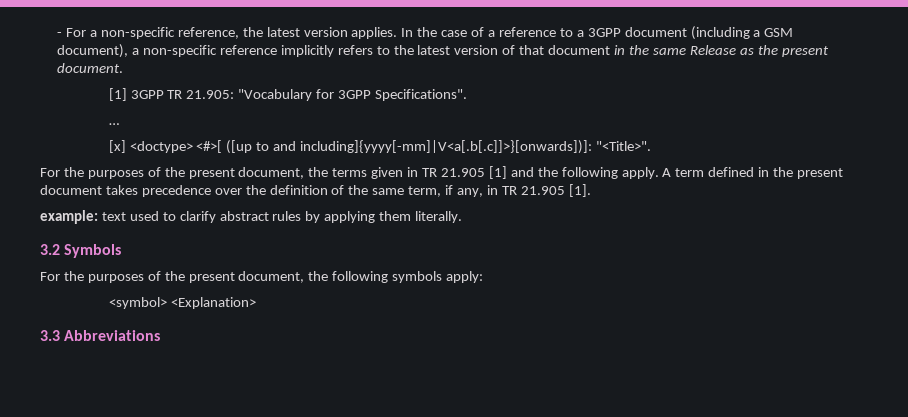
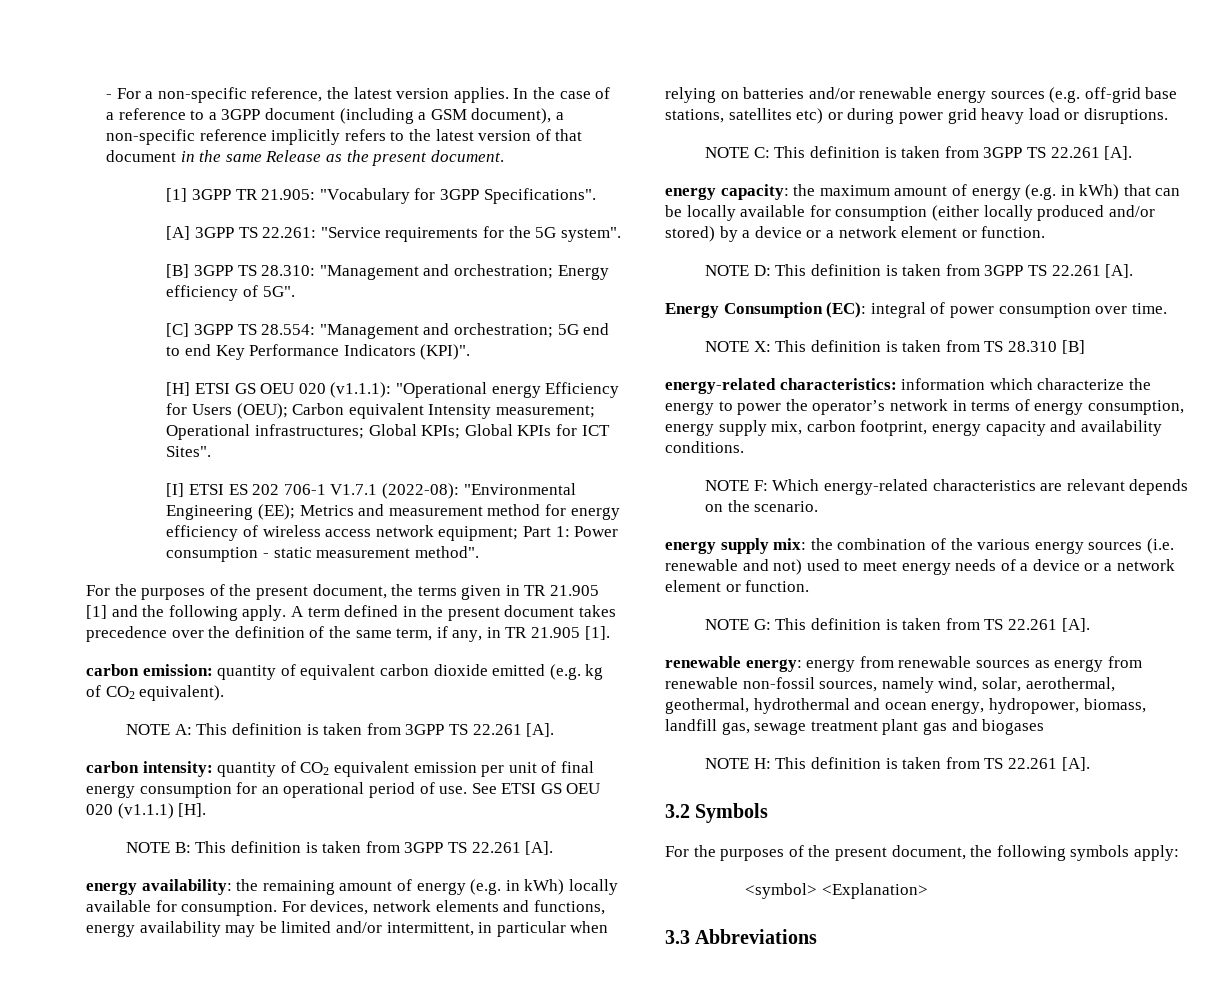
[108,123,119,125] [108,140,651,154] … // [x] <doctype> <#>[ ([up to and including]{yyyy[-mm]|V<a[.b[.c]]>}[onwards])]: "<Title>". -> [166,226,621,242] [166,264,609,280] [166,285,295,301] [166,323,610,339] [166,344,471,360] [166,382,620,398] [166,403,596,419] [166,424,610,440] [166,446,212,457] [166,483,576,499] [166,504,620,520] [166,525,619,541] [166,546,479,562] [A] 3GPP TS 22.261: "Service requirements for the 5G system". // [B] 3GPP TS 28.310: "Management and orchestration; Energy efficiency of 5G". // [C] 3GPP TS 28.554: "Management and orchestration; 5G end to end Key Performance Indicators (KPI)". // [H] ETSI GS OEU 020 (v1.1.1): "Operational energy Efficiency for Users (OEU); Carbon equivalent Intensity measurement; Operational infrastructures; Global KPIs; Global KPIs for ICT Sites". // [I] ETSI ES 202 706-1 V1.7.1 (2022-08): "Environmental Engineering (EE); Metrics and measurement method for energy efficiency of wireless access network equipment; Part 1: Power consumption - static measurement method".
[40,210,463,224] example: text used to clarify abstract rules by applying them literally. -> [86,664,604,680] [86,685,225,701] [126,723,555,737] [86,761,594,777] [86,782,601,798] [86,803,207,819] [126,841,554,855] [86,879,618,895] [86,900,605,916] [86,921,609,937] [665,87,1178,103] [665,108,1168,124] [705,146,1133,160] [665,184,1181,200] [665,205,1155,221] [665,226,1046,242] [705,264,1134,278] [665,302,1167,318] [705,340,1085,354] [665,378,1151,394] [665,399,1184,415] [665,420,1162,436] [665,441,744,453] [705,479,1189,495] [705,500,819,512] [665,538,1174,554] [665,559,1175,575] [665,580,810,592] [705,618,1090,632] [665,656,1142,672] [665,677,1115,693] [665,698,1146,714] [665,719,1045,735] [705,757,1090,771] carbon emission: quantity of equivalent carbon dioxide emitted (e.g. kg of CO2 equivalent). // NOTE A: This definition is taken from 3GPP TS 22.261 [A]. // carbon intensity: quantity of CO2 equivalent emission per unit of final energy consumption for an operational period of use. See ETSI GS OEU 020 (v1.1.1) [H]. // NOTE B: This definition is taken from 3GPP TS 22.261 [A]. // energy availability: the remaining amount of energy (e.g. in kWh) locally available for consumption. For devices, network elements and functions, energy availability may be limited and/or intermittent, in particular when relying on batteries and/or renewable energy sources (e.g. off-grid base stations, satellites etc) or during power grid heavy load or disruptions. // NOTE C: This definition is taken from 3GPP TS 22.261 [A]. // energy capacity: the maximum amount of energy (e.g. in kWh) that can be locally available for consumption (either locally produced and/or stored) by a device or a network element or function. // NOTE D: This definition is taken from 3GPP TS 22.261 [A]. // Energy Consumption (EC): integral of power consumption over time. // NOTE X: This definition is taken from TS 28.310 [B] // energy-related characteristics: information which characterize the energy to power the operator’s network in terms of energy consumption, energy supply mix, carbon footprint, energy capacity and availability conditions. // NOTE F: Which energy-related characteristics are relevant depends on the scenario. // energy supply mix: the combination of the various energy sources (i.e. renewable and not) used to meet energy needs of a device or a network element or function. // NOTE G: This definition is taken from TS 22.261 [A]. // renewable energy: energy from renewable sources as energy from renewable non-fossil sources, namely wind, solar, aerothermal, geothermal, hydrothermal and ocean energy, hydropower, biomass, landfill gas, sewage treatment plant gas and biogases // NOTE H: This definition is taken from TS 22.261 [A].

